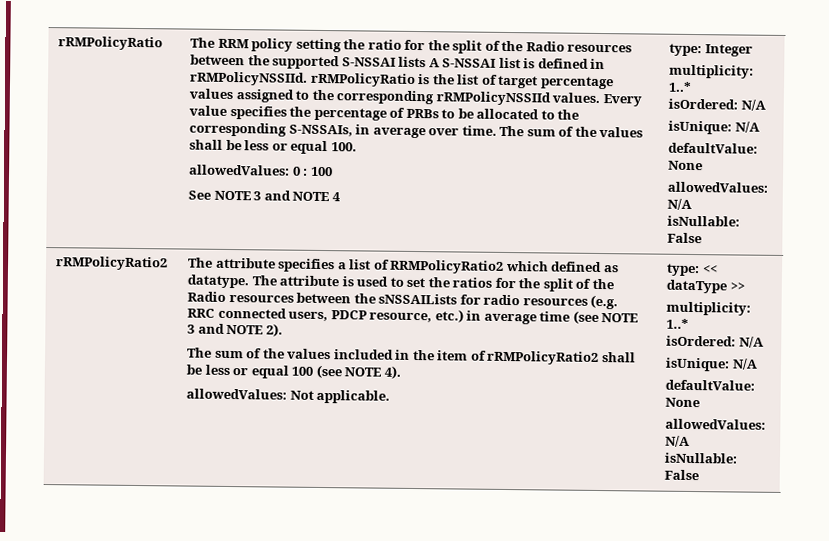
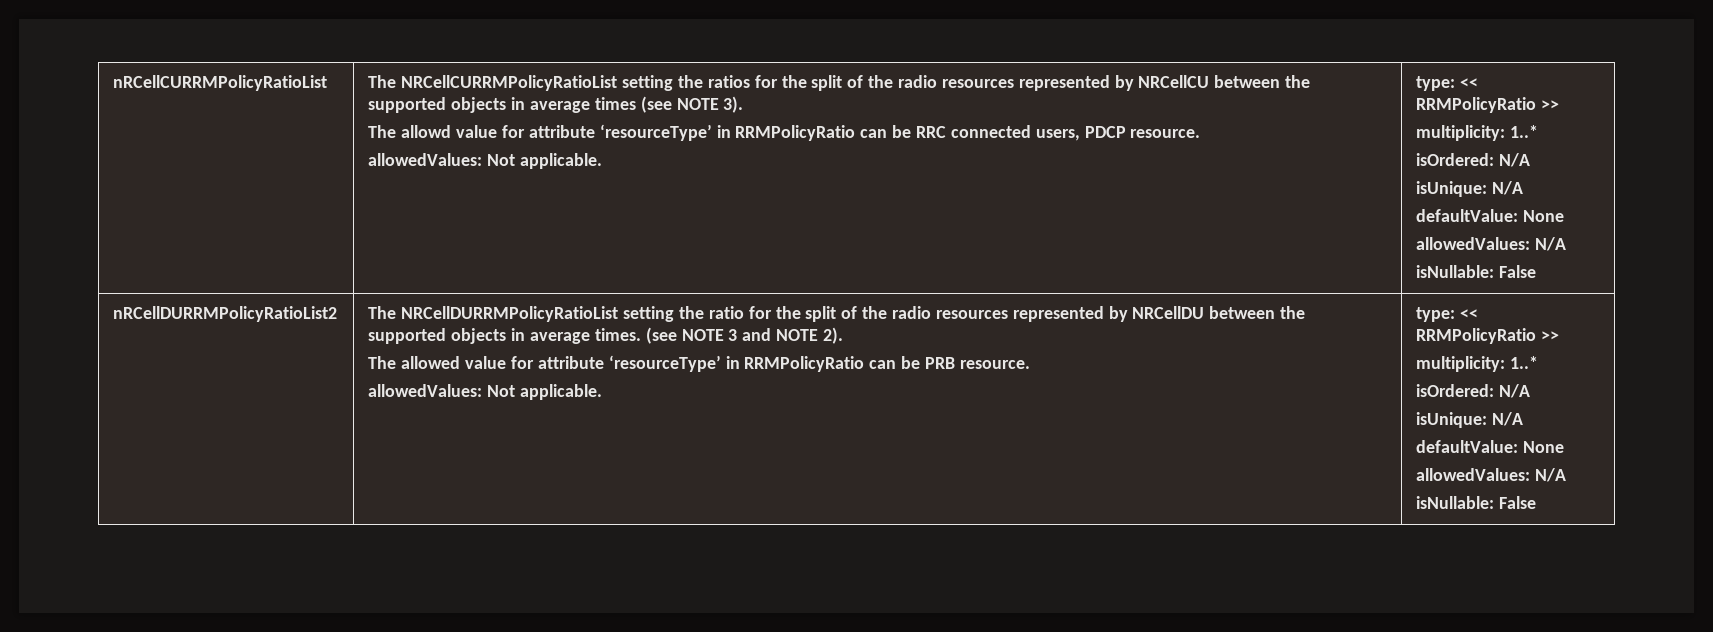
[58,36,164,51] [190,37,633,54] [190,54,606,70] [189,71,614,90] [189,88,642,107] [189,105,580,121] [189,122,644,139] [189,139,357,155] [189,164,333,177] [188,190,341,202] [669,43,753,57] rRMPolicyRatio | The RRM policy setting the ratio for the split of the Radio resources between the supported S-NSSAI lists A S-NSSAI list is defined in rRMPolicyNSSIId. rRMPolicyRatio is the list of target percentage values assigned to the corresponding rRMPolicyNSSIId values. Every value specifies the percentage of PRBs to be allocated to the corresponding S-NSSAIs, in average over time. The sum of the values shall be less or equal 100. // allowedValues: 0 : 100 // See NOTE 3 and NOTE 4 | type: Integer -> [113,75,328,91] [368,75,1311,91] [368,96,744,113] [368,124,1201,141] [368,153,603,169] [1416,76,1479,91] [1416,97,1560,113] nRCellCURRMPolicyRatioList | The NRCellCURRMPolicyRatioList setting the ratios for the split of the radio resources represented by NRCellCU between the supported objects in average times (see NOTE 3). // The allowd value for attribute ‘resourceType’ in RRMPolicyRatio can be RRC connected users, PDCP resource. // allowedValues: Not applicable. | type: << RRMPolicyRatio >>
[55,256,169,271] [188,257,619,274] [187,274,614,292] [187,291,619,310] [187,307,571,325] rRMPolicyRatio2 | The attribute specifies a list of RRMPolicyRatio2 which defined as datatype. The attribute is used to set the ratios for the split of the Radio resources between the sNSSAILists for radio resources (e.g. RRC connected users, PDCP resource, etc.) in average time -> [113,306,338,322] [368,306,1306,322] [368,328,641,344] nRCellDURRMPolicyRatioList2 | The NRCellDURRMPolicyRatioList setting the ratio for the split of the radio resources represented by NRCellDU between the supported objects in average times.
[214,348,636,366] [186,364,401,379] [186,388,391,404] [666,263,718,277] [666,279,728,294] sum of the values included in the item of rRMPolicyRatio2 shall be less or equal 100 (see NOTE 4). // allowedValues: Not applicable. | type: << dataType -> [401,355,1030,372] [368,384,603,400] [1416,307,1479,322] [1416,328,1537,344] allowed value for attribute ‘resourceType’ in RRMPolicyRatio can be PRB resource. // allowedValues: Not applicable. | type: << RRMPolicyRatio

